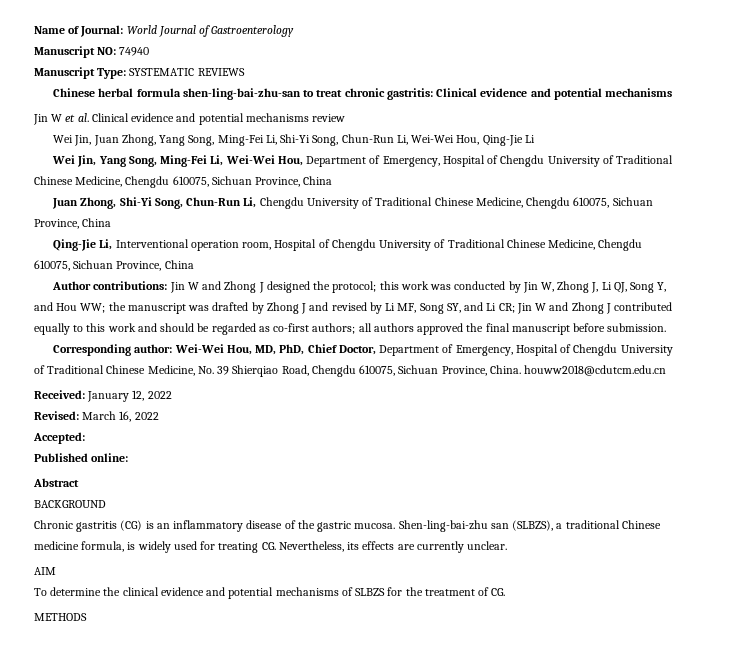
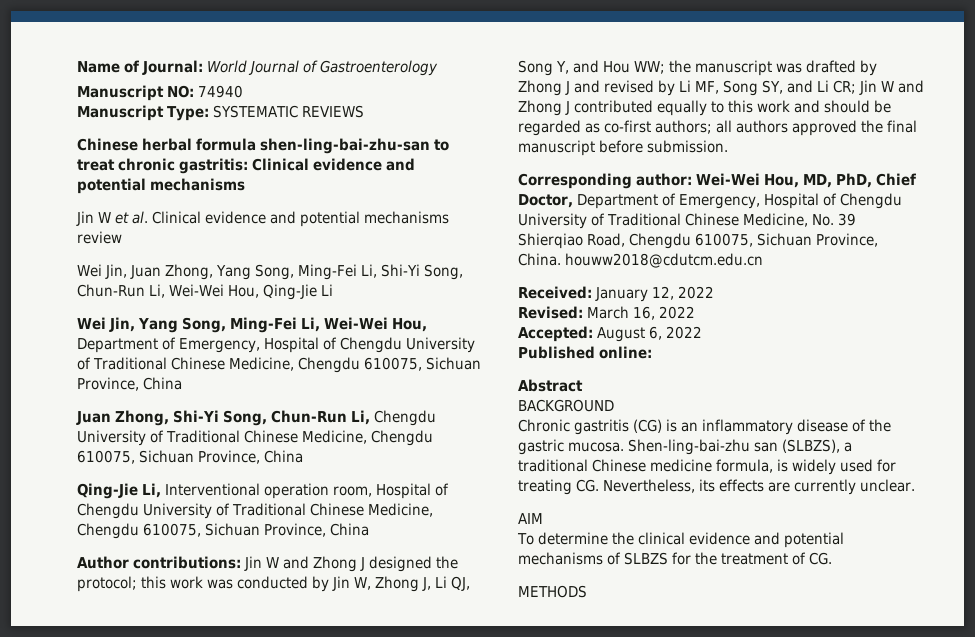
(85, 438) none -> [597,326,702,342] August 6, 2022

